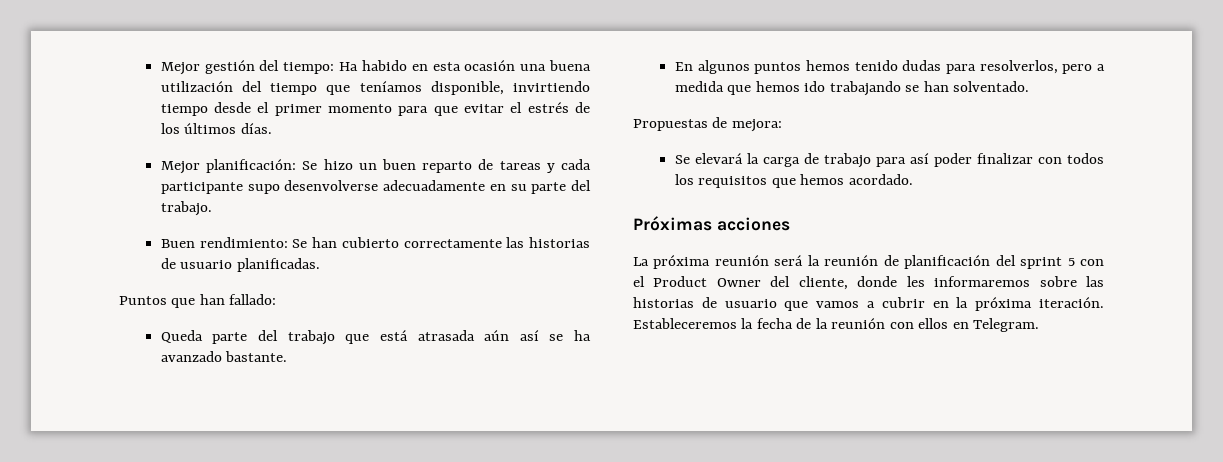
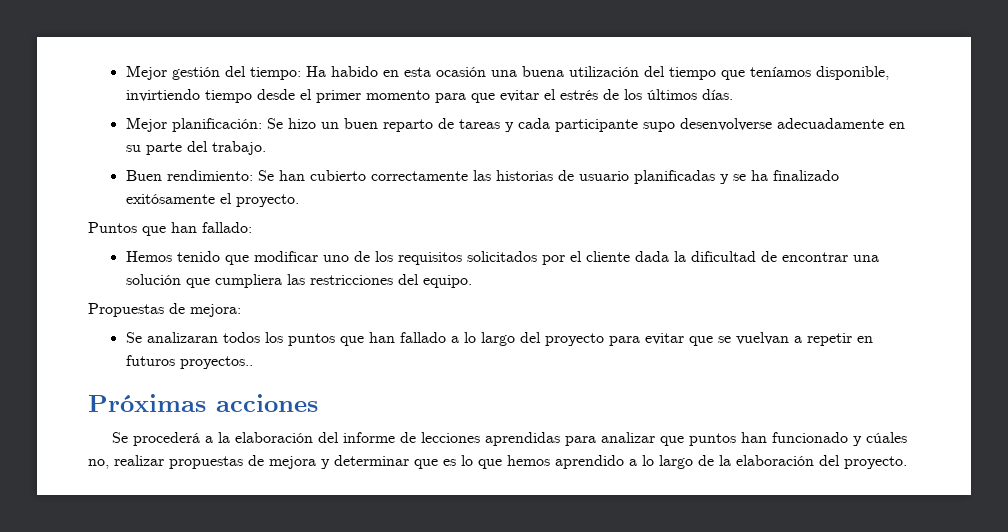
[236,258,320,272] [119,294,277,308] [160,330,592,345] [160,351,288,362] [674,60,1105,74] [674,81,1030,96] [633,117,782,132] [674,153,1104,168] [674,174,913,188] [633,216,790,231] [633,255,1104,269] [633,276,1104,290] [633,297,1104,311] [633,318,1040,332] planificadas. // Puntos que han fallado: // Queda parte del trabajo que está atrasada aún así se ha avanzado bastante. // En algunos puntos hemos tenido dudas para resolverlos, pero a medida que hemos ido trabajando se han solventado. // Propuestas de mejora: // Se elevará la carga de trabajo para así poder finalizar con todos los requisitos que hemos acordado. // Próximas acciones // La próxima reunión será la reunión de planificación del sprint 5 con el Product Owner del cliente, donde les informaremos sobre las historias de usuario que vamos a cubrir en la próxima iteración. Estableceremos la fecha de la reunión con ellos en Telegram. -> [633,170,839,184] [125,193,299,207] [88,222,252,236] [125,251,879,265] [125,274,472,288] [88,303,241,317] [125,332,873,346] [125,355,253,369] [88,394,318,412] [112,432,908,446] [88,455,907,469] planificadas y se ha finalizado exitósamente el proyecto. // Puntos que han fallado: // Hemos tenido que modificar uno de los requisitos solicitados por el cliente dada la dificultad de encontrar una solución que cumpliera las restricciones del equipo. // Propuestas de mejora: // Se analizaran todos los puntos que han fallado a lo largo del proyecto para evitar que se vuelvan a repetir en futuros proyectos.. // Próximas acciones // Se procederá a la elaboración del informe de lecciones aprendidas para analizar que puntos han funcionado y cúales no, realizar propuestas de mejora y determinar que es lo que hemos aprendido a lo largo de la elaboración del proyecto.

